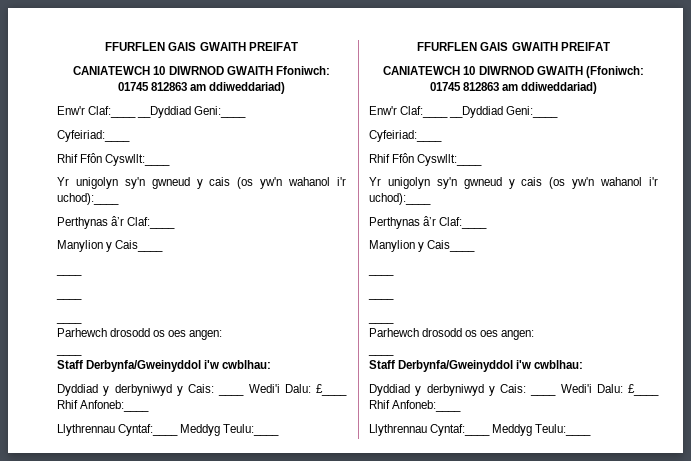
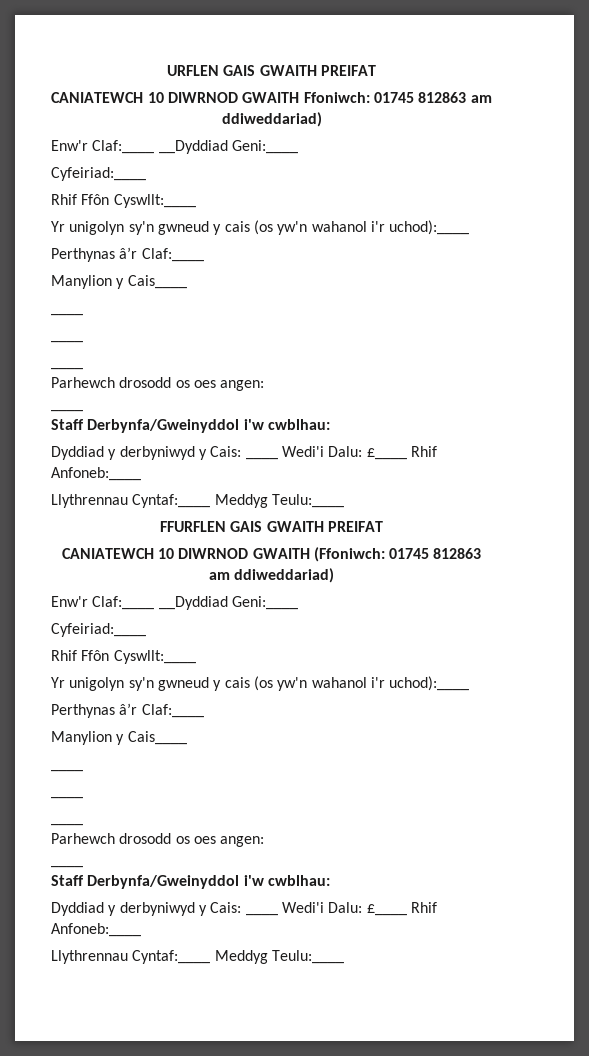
[105,42,166,51] FFURFLEN -> [167,65,220,76] URFLEN

